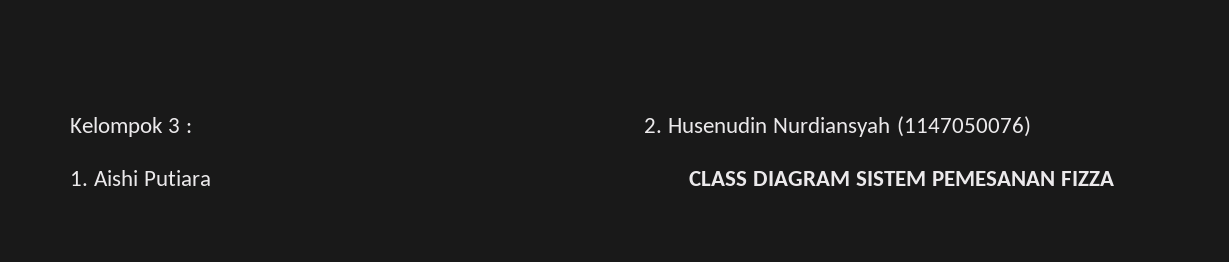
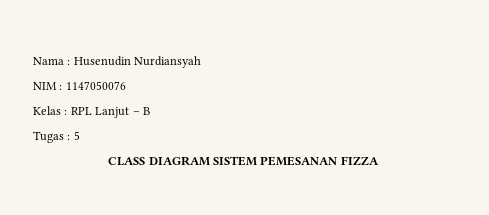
[70,117,193,137] [70,170,212,186] [644,116,1031,137] Kelompok 3 : // 1. Aishi Putiara // 2. Husenudin Nurdiansyah (1147050076) -> [33,56,202,68] [33,81,126,90] [33,106,150,118] [33,131,80,143] Nama : Husenudin Nurdiansyah // NIM : 1147050076 // Kelas : RPL Lanjut – B // Tugas : 5

